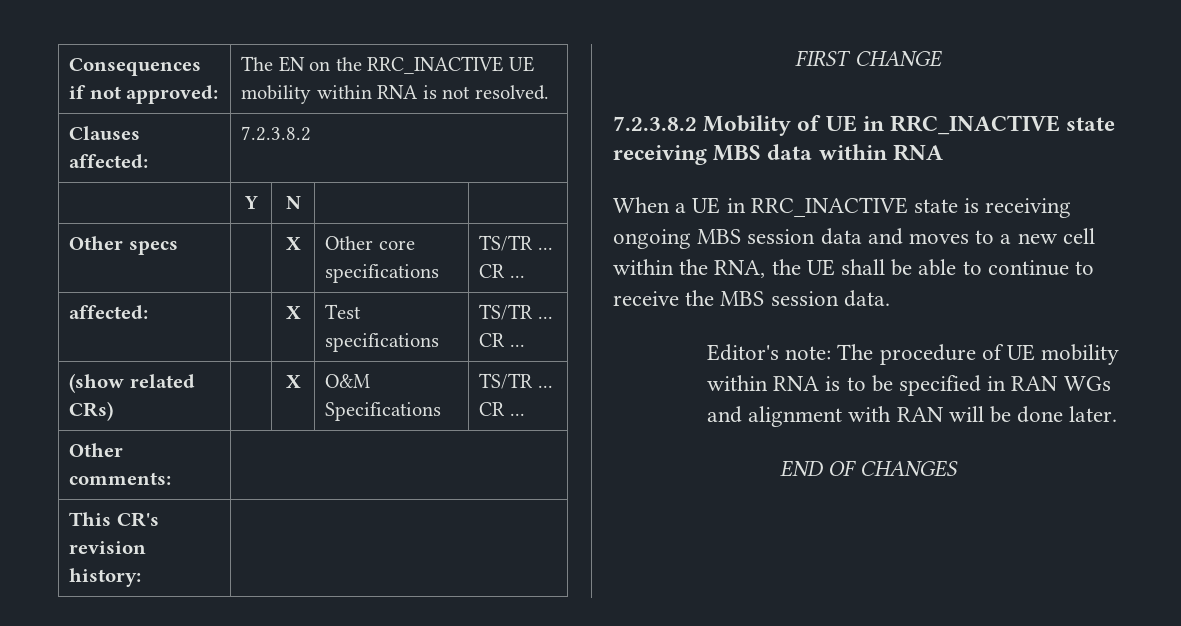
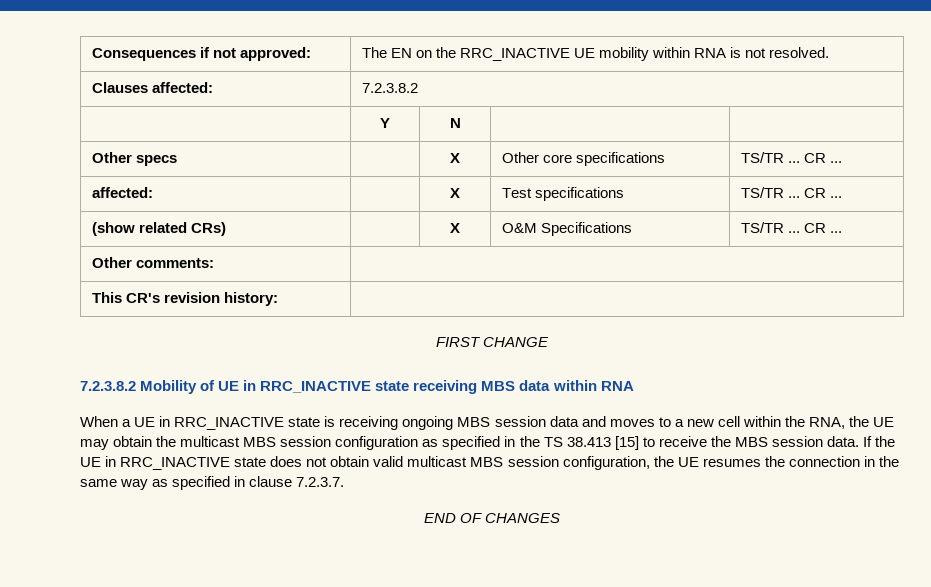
[841,259,1069,276] shall be able to continue -> [80,436,639,450] may obtain the multicast MBS session configuration as specified in the TS 38.413 [15]
[706,344,1120,365] [706,375,1111,396] [706,406,1118,427] // Editor's note: The procedure of UE mobility within RNA is to be specified in RAN WGs and alignment with RAN will be done later. -> [862,436,896,447] [80,456,899,470] [80,476,345,490] If the UE in RRC_INACTIVE state does not obtain valid multicast MBS session configuration, the UE resumes the connection in the same way as specified in clause 7.2.3.7.

